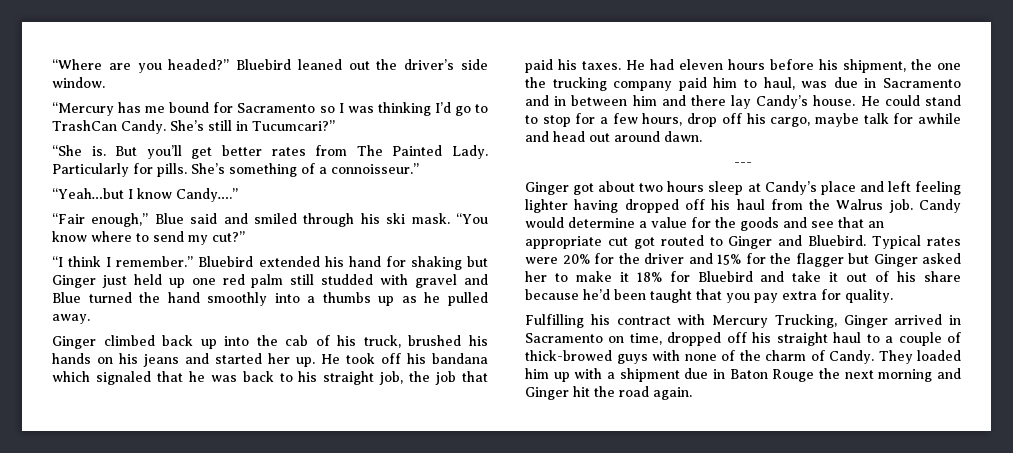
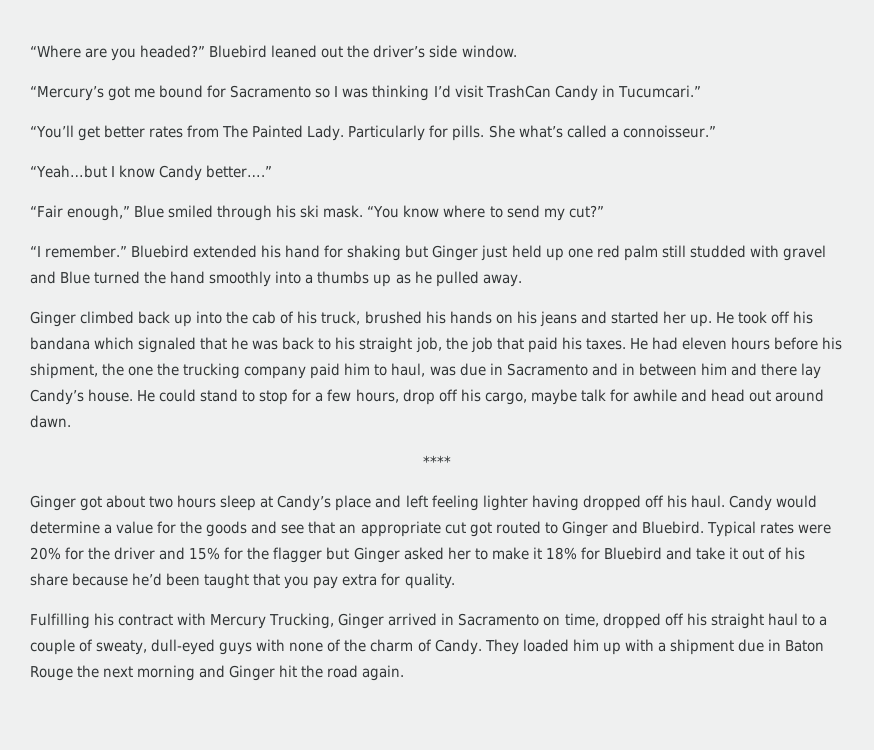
[52,102,142,116] “Mercury has -> [30,86,131,101] “Mercury’s got
[454,104,488,116] [52,120,335,134] [52,145,182,159] go to TrashCan Candy. She’s still in Tucumcari?” // “She is. But you’ll -> [454,85,701,101] [30,125,74,138] visit TrashCan Candy in Tucumcari.” // “You’ll
[191,163,315,177] She’s something of -> [488,125,607,138] She what’s called
[176,188,238,202] Candy….” -> [159,165,273,181] Candy better….”
[190,213,248,224] said and -> (165, 211) none
[68,256,112,267] think I -> (41, 251) none
[734,162,752,167] --- -> [423,455,451,467] ****
[736,199,913,213] haul from the Walrus job. -> [690,495,725,508] haul.
[525,350,612,361] thick-browed -> [96,639,216,655] sweaty, dull-eyed

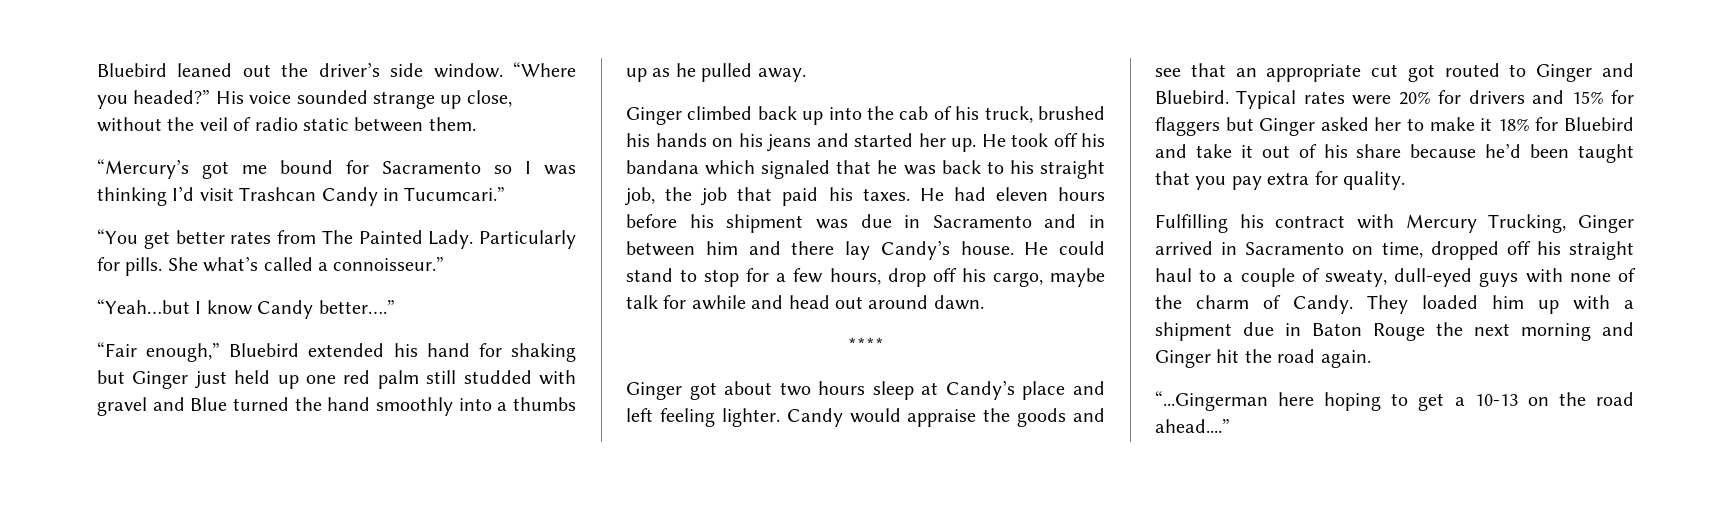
[30,45,206,61] “Where are you headed?” -> (97, 70) none
(518, 51) none -> [513,62,576,77] [97,89,512,109] [97,117,476,132] “Where you headed?” His voice sounded strange up close, without the veil of radio static between them.
[485,85,551,98] TrashCan -> [239,187,317,201] Trashcan
[30,125,74,138] “You’ll -> [97,229,138,244] “You
[134,205,604,221] [30,245,128,258] Blue smiled through his ski mask. “You know where to send my cut?” // “I remember.” -> (221, 352) none
[30,363,426,379] shipment, the one the trucking company paid him to haul, -> [726,214,804,233] shipment
[482,495,817,511] [30,521,177,534] lighter having dropped off his haul. Candy would determine a value for -> [721,408,977,427] lighter. Candy would appraise
[88,547,156,560] the driver -> [1468,90,1525,104] drivers
[247,547,323,563] the flagger -> [1155,117,1220,136] flaggers
(405, 673) none -> [1155,391,1634,411] [1155,418,1230,433] // “...Gingerman here hoping to get a 10-13 on the road ahead....”

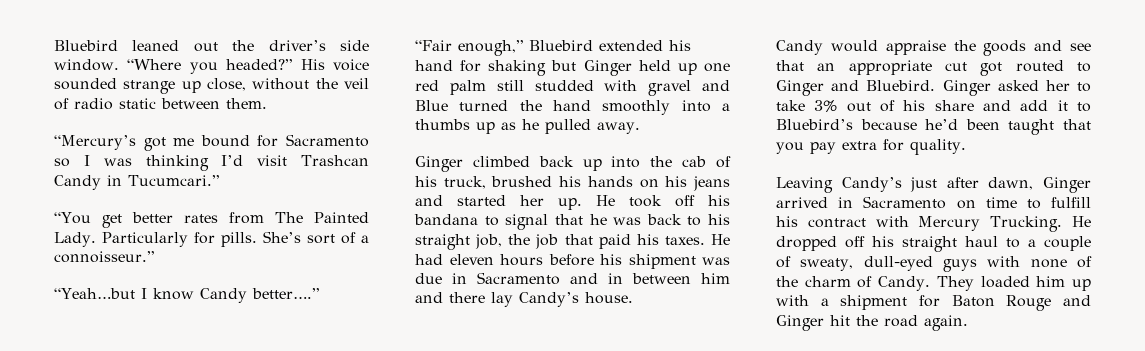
[167,256,313,272] She what’s called -> [262,231,356,244] She’s sort of
[194,371,227,389] just -> (632, 68) none
[705,160,831,179] which signaled -> [484,214,549,230] to signal
[1024,241,1105,255] [626,268,1105,287] [626,295,984,310] [847,337,884,352] [626,380,1105,400] [626,408,780,427] He could stand to stop for a few hours, drop off his cargo, maybe talk for awhile and head out around dawn. // **** // Ginger got about two hours sleep at Candy’s place and left feeling lighter. -> (633, 298) //
[1236,90,1634,109] [1155,117,1634,136] [1155,144,1402,158] Typical rates were 20% for drivers and 15% for flaggers but Ginger asked her to make it 18% for Bluebird and take it out of his share -> [942,80,1091,96] [776,100,1091,112] [776,119,853,130] Ginger asked her to take 3% out of his share and add it to Bluebird’s
[1155,214,1567,233] Fulfilling his contract with Mercury Trucking, -> [776,177,1034,193] Leaving Candy’s just after dawn,
[1381,242,1423,258] time, -> [985,197,1091,209] [776,216,1091,232] time to fulfill his contract with Mercury Trucking. He
[1243,322,1591,341] due in Baton Rouge the next morning -> [919,295,1052,311] for Baton Rouge
[1155,391,1634,411] [1155,418,1230,433] // “...Gingerman here hoping to get a 10-13 on the road ahead....” -> (968, 323) none

